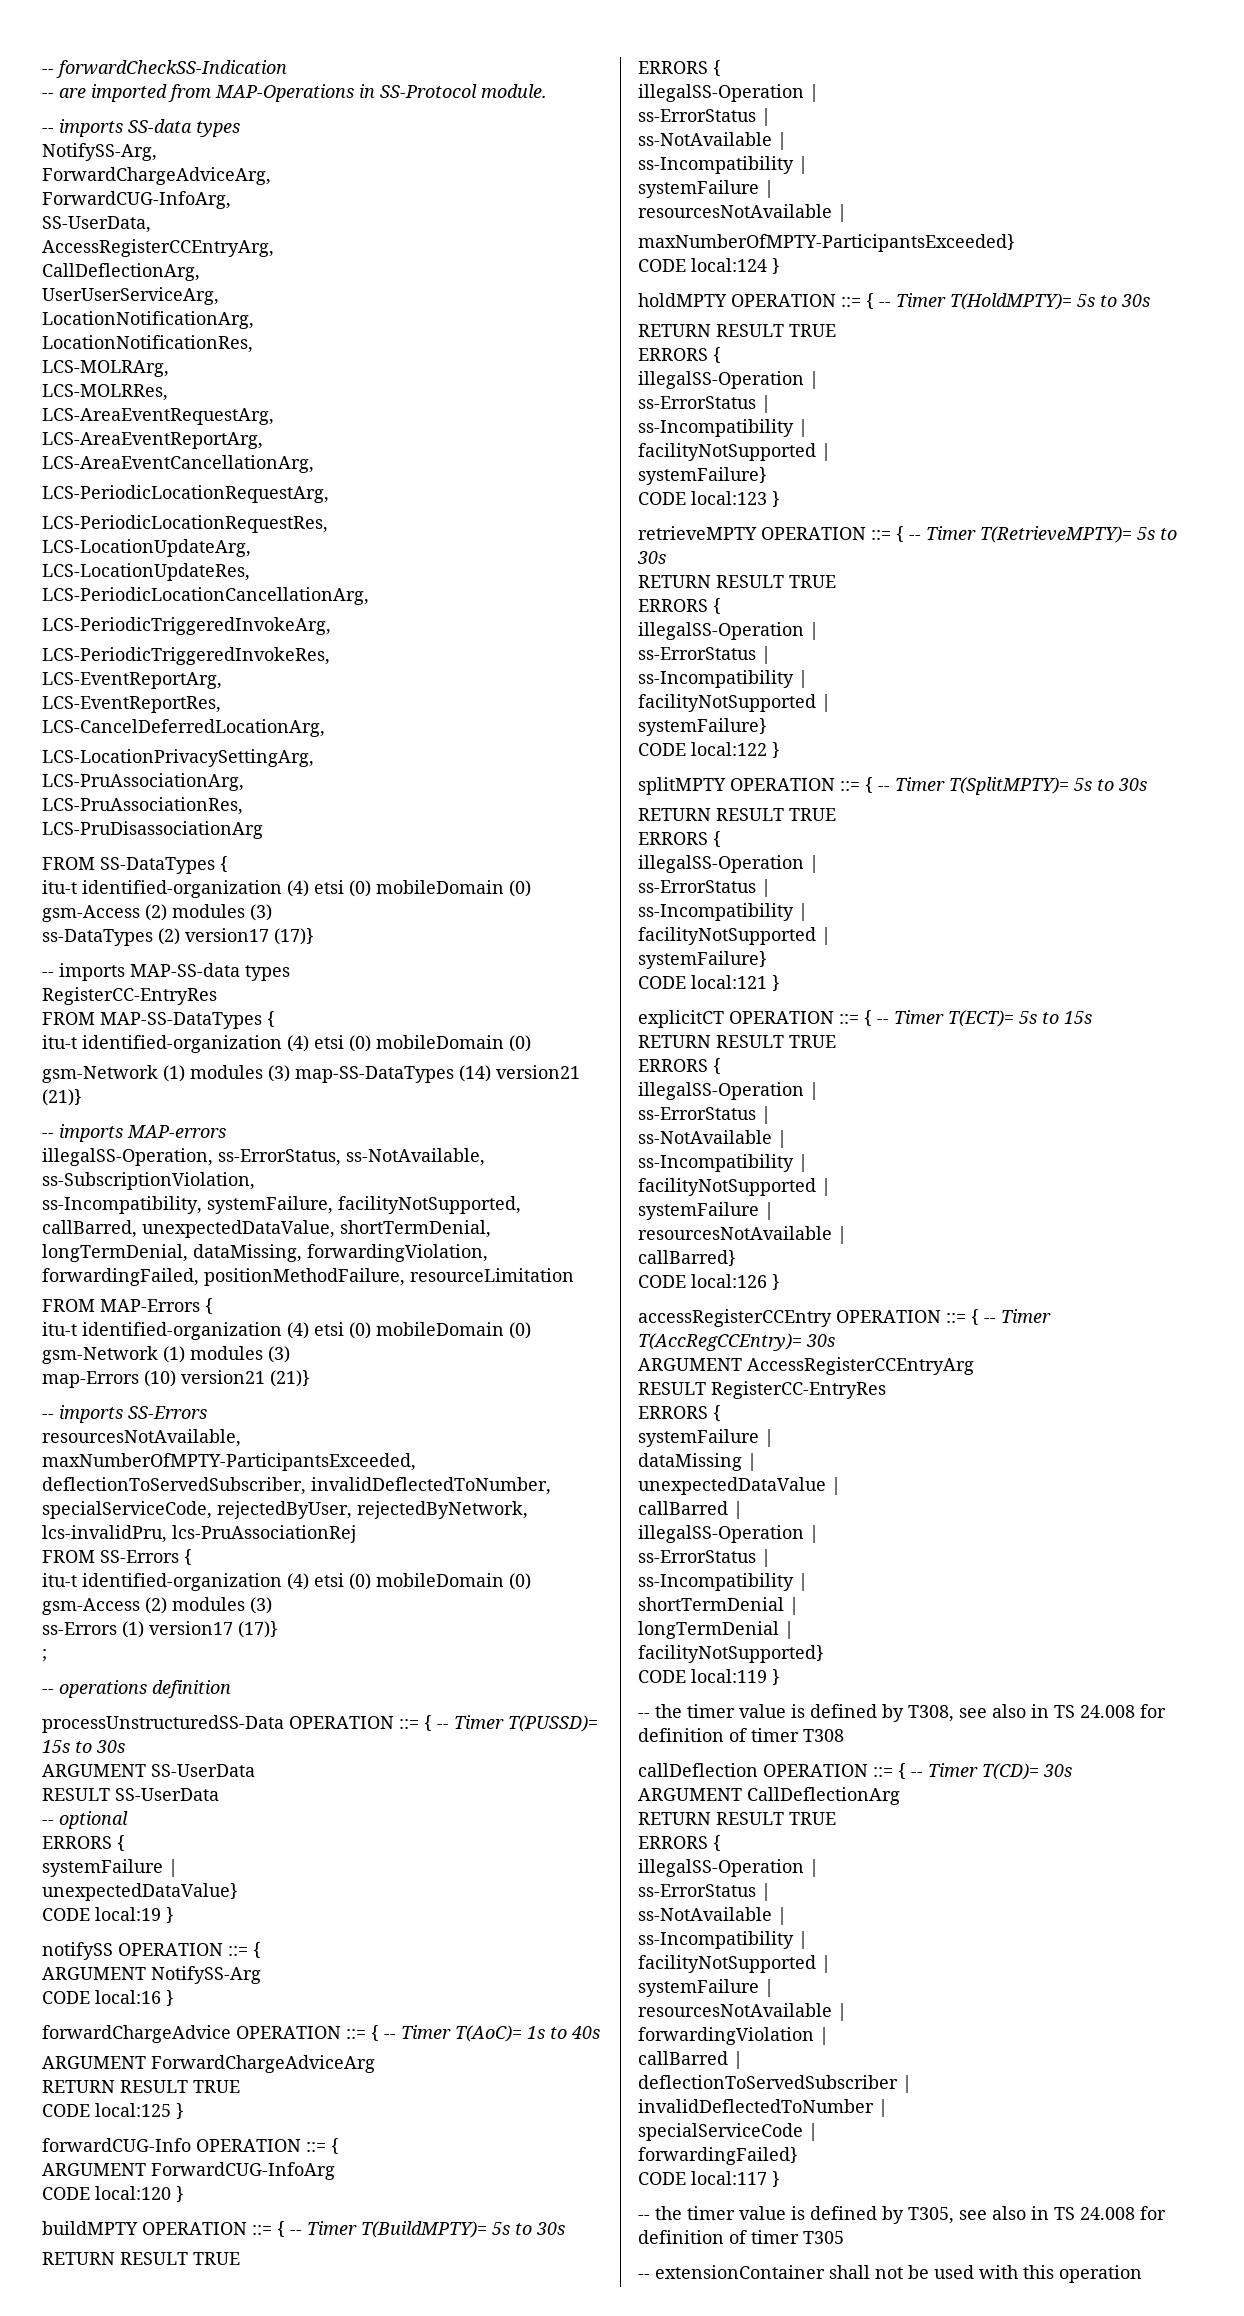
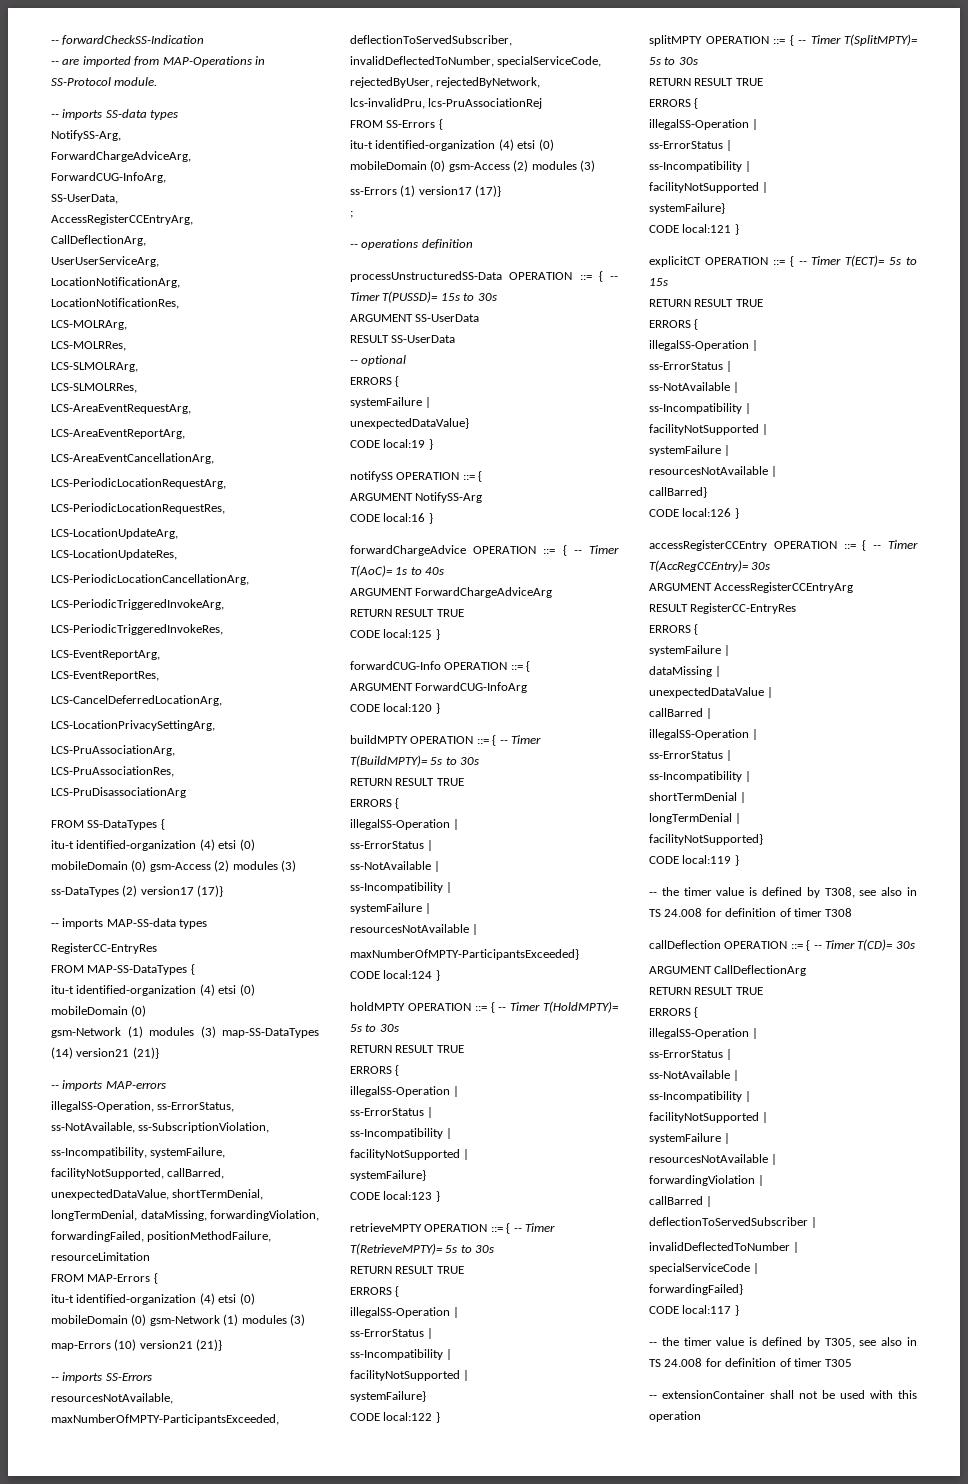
(168, 392) none -> [51,362,138,372] [51,383,137,393] // LCS-SLMOLRArg, // LCS-SLMOLRRes,

